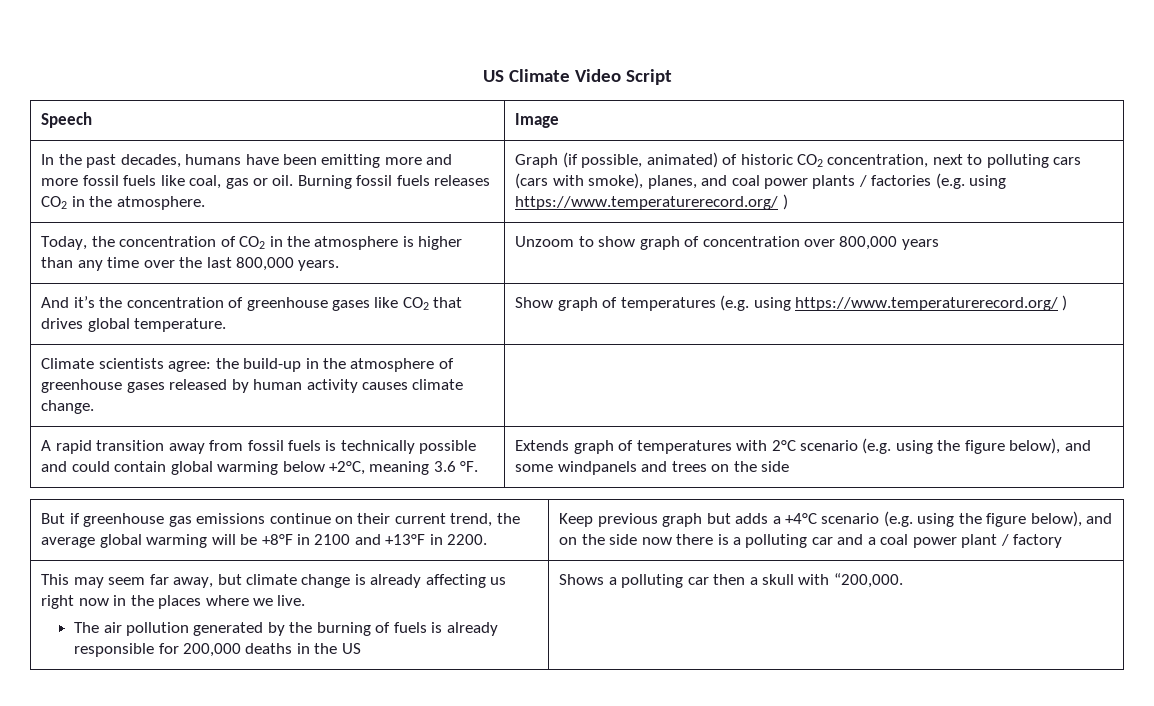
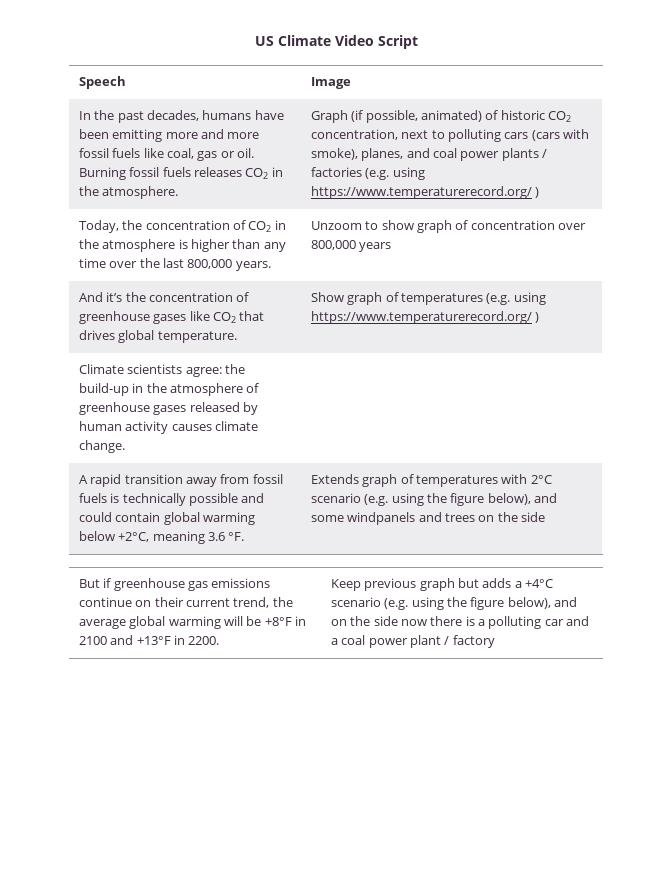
[41,574,507,588] [41,595,306,609] [74,622,498,636] [74,643,361,657] [559,573,903,588] // This may seem far away, but climate change is already affecting us right now in the places where we live. // The air pollution generated by the burning of fuels is already responsible for 200,000 deaths in the US | Shows a polluting car then a skull with “200,000. -> (495, 641) none

